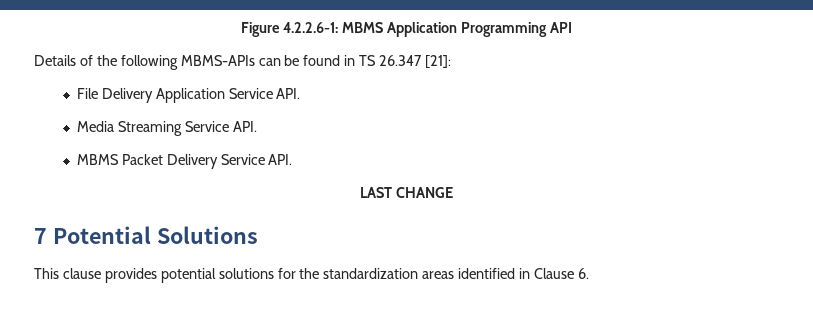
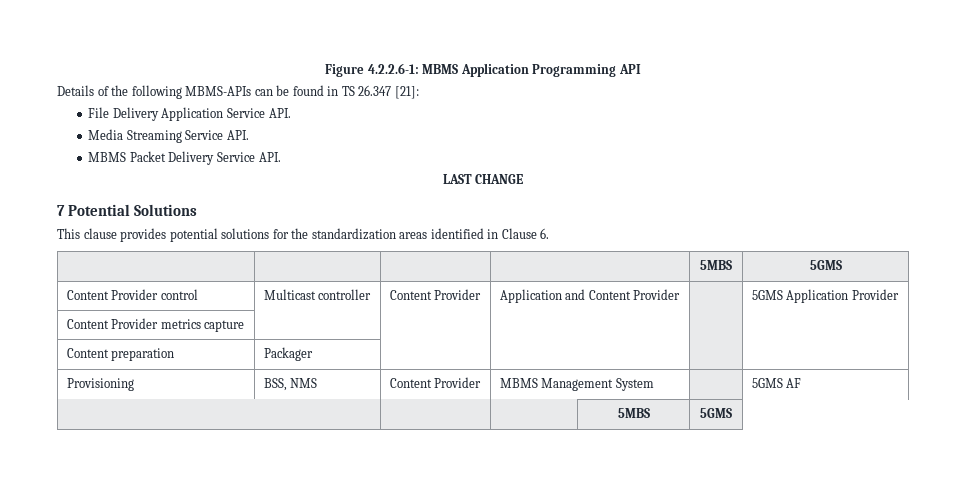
(589, 273) none -> [700,260,732,270] [809,260,842,270] [66,289,198,300] [263,289,372,300] [389,289,482,300] [499,289,681,303] [751,289,899,303] [66,318,245,332] [66,348,175,361] [263,347,313,361] [66,378,134,391] [263,378,318,391] [389,377,482,388] [499,378,654,391] [751,378,802,388] [617,408,650,418] [700,408,732,418] // | | | | 5MBS | 5GMS // Content Provider control | Multicast controller | Content Provider | Application and Content Provider | | 5GMS Application Provider // Content Provider metrics capture | | | | | // Content preparation | Packager | | | | // Provisioning | BSS, NMS | Content Provider | MBMS Management System | | 5GMS AF // | | | 5MBS | 5GMS

